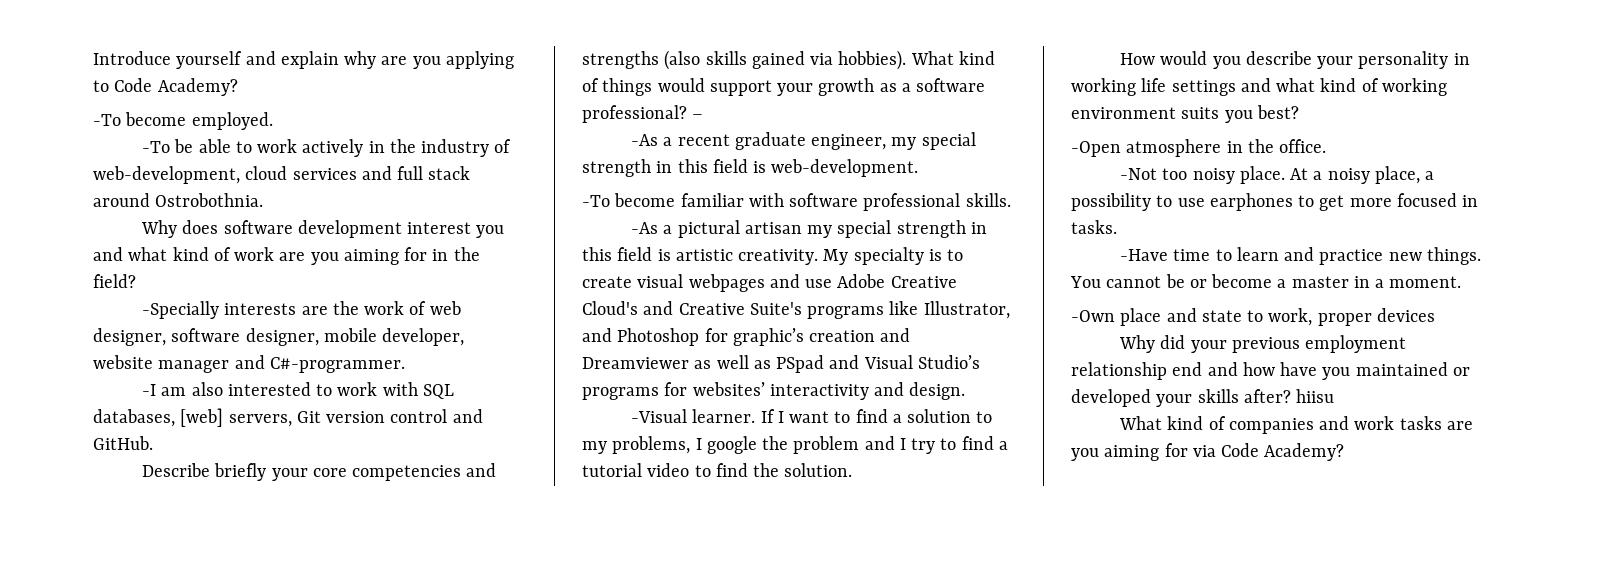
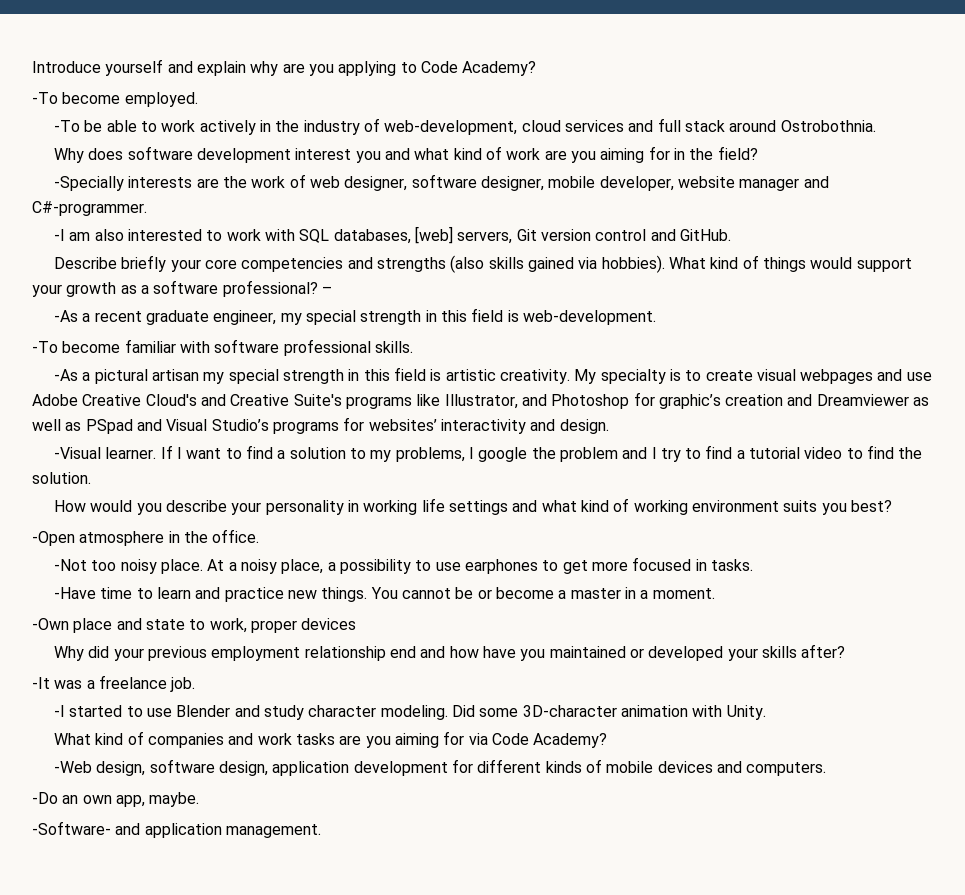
[1296,389,1335,403] hiisu -> [32,675,196,692] [54,705,766,720] // -It was a freelance job. // -I started to use Blender and study character modeling. Did some 3D-character animation with Unity.
(1345, 452) none -> [54,759,827,776] [32,792,200,807] [32,821,321,838] // -Web design, software design, application development for different kinds of mobile devices and computers. // -Do an own app, maybe. // -Software- and application management.

